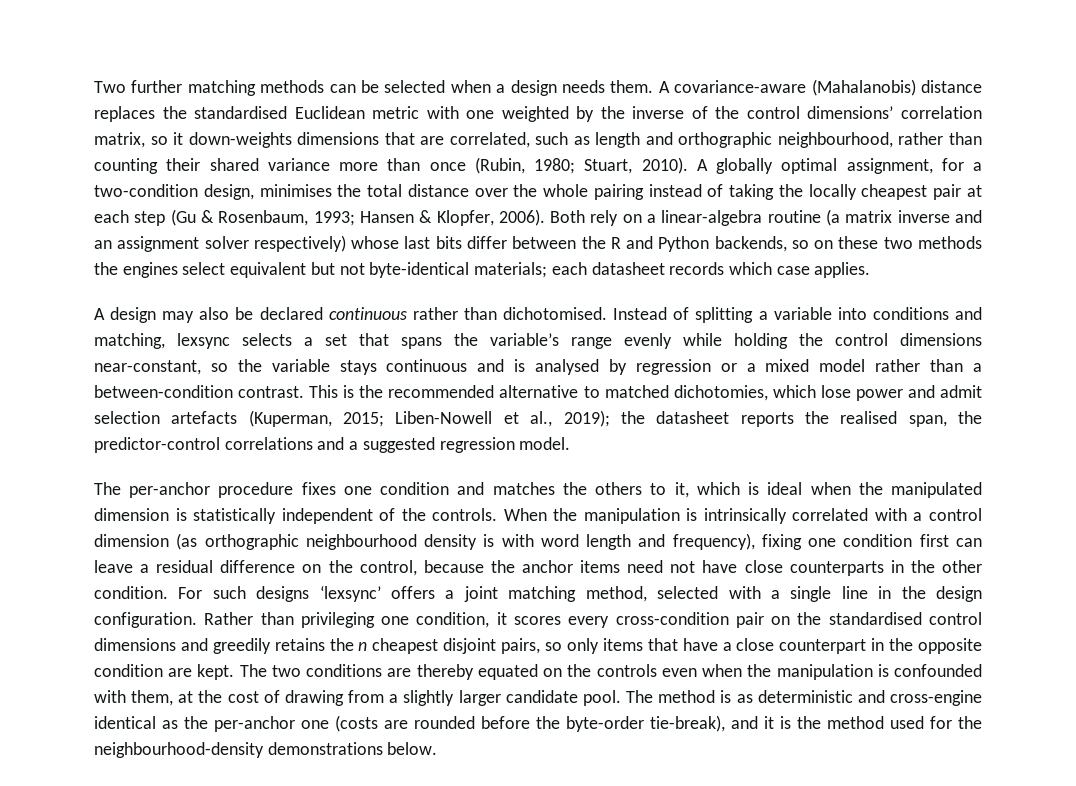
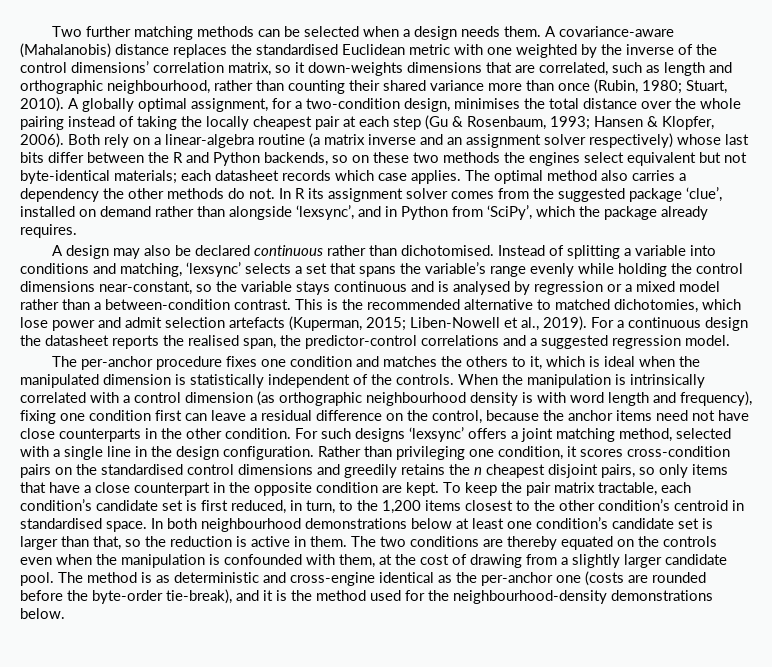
(871, 270) none -> [465,170,686,184] [20,187,722,202] [20,205,708,220] [20,224,77,238] The optimal method also carries a dependency the other methods do not. In R its assignment solver comes from the suggested package ‘clue’, installed on demand rather than alongside ‘lexsync’, and in Python from ‘SciPy’, which the package already requires.
[177,333,230,349] lexsync -> [186,262,241,277] ‘lexsync’
[563,410,610,427] 2019); -> [543,316,748,331] 2019). For a continuous design
[568,612,764,628] every cross-condition pair -> [627,446,730,457] [20,464,51,478] cross-condition pairs
(235, 672) none -> [443,482,691,496] [20,499,744,514] [20,517,713,532] [20,536,347,550] To keep the pair matrix tractable, each condition’s candidate set is first reduced, in turn, to the 1,200 items closest to the other condition’s centroid in standardised space. In both neighbourhood demonstrations below at least one condition’s candidate set is larger than that, so the reduction is active in them.

